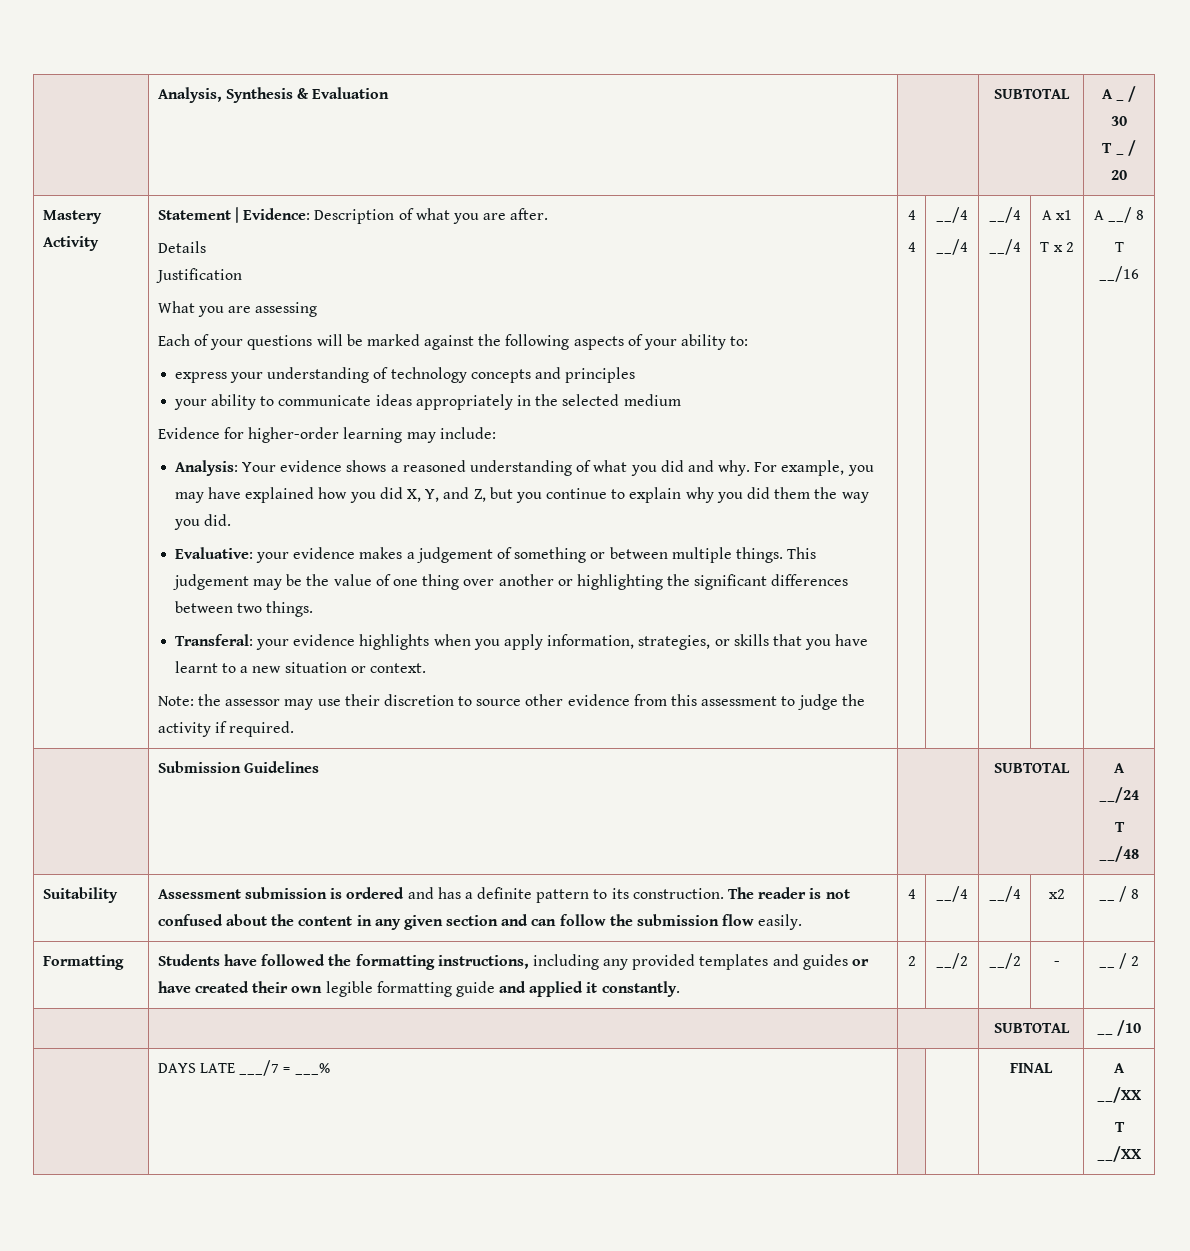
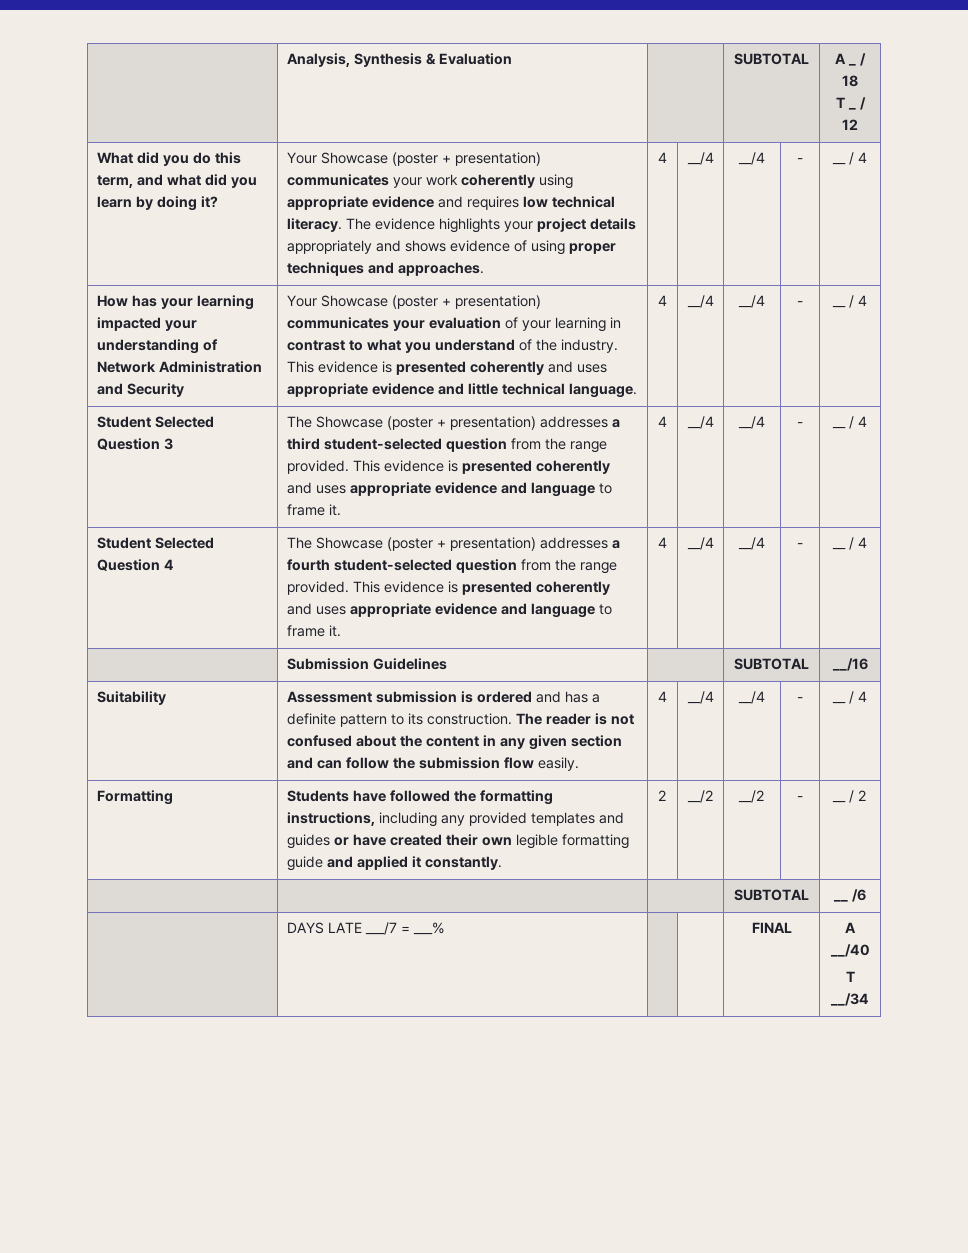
[1111,116,1127,126] 30 -> [842,75,858,87] 18
[1111,170,1127,180] [42,210,102,224] [42,236,99,251] [157,207,549,224] [157,241,206,253] [155,268,242,283] [157,301,318,317] [157,334,749,350] [174,367,636,383] [173,394,681,410] [157,427,496,443] [174,460,874,476] [174,487,869,503] [173,514,232,530] [174,547,817,563] [172,574,849,590] [174,601,314,617] [174,634,869,650] [174,661,426,673] [157,694,865,710] [157,721,295,737] [907,210,916,220] [907,242,916,252] [936,207,968,223] [936,239,968,255] [988,207,1021,223] [988,239,1021,255] [1041,210,1073,220] [1040,242,1074,252] [1093,207,1145,223] [1114,242,1124,252] [1099,266,1139,282] 20 // Mastery Activity | Statement | Evidence: Description of what you are after. // Details // Justification // What you are assessing // Each of your questions will be marked against the following aspects of your ability to: // express your understanding of technology concepts and principles // your ability to communicate ideas appropriately in the selected medium // Evidence for higher-order learning may include: // Analysis: Your evidence shows a reasoned understanding of what you did and why. For example, you may have explained how you did X, Y, and Z, but you continue to explain why you did them the way you did. // Evaluative: your evidence makes a judgement of something or between multiple things. This judgement may be the value of one thing over another or highlighting the significant differences between two things. // Transferal: your evidence highlights when you apply information, strategies, or skills that you have learnt to a new situation or context. // Note: the assessor may use their discretion to source other evidence from this assessment to judge the activity if required. | 4 // 4 | __/4 // __/4 | __/4 // __/4 | A x1 // T x 2 | A __/ 8 // T __/16 -> [842,119,858,130] [96,152,241,166] [96,174,257,188] [96,196,218,211] [286,152,541,166] [286,174,573,189] [286,196,615,210] [286,218,636,233] [286,240,616,255] [286,262,484,276] [658,152,667,163] [686,152,714,165] [738,152,765,165] [797,158,803,163] [832,152,867,165] [96,295,254,310] [96,317,197,331] [96,339,218,354] [96,361,262,373] [96,383,184,397] [286,295,541,309] [286,317,621,332] [286,339,618,353] [286,361,607,375] [286,383,637,398] [658,295,667,306] [686,295,714,308] [738,295,765,308] [797,301,803,306] [832,295,867,308] [96,416,214,428] [96,438,173,450] [286,416,620,430] [286,438,607,453] [286,460,610,474] [286,482,612,497] [286,504,341,516] [658,416,667,427] [686,416,714,429] [738,416,765,429] [797,422,803,427] [832,416,867,429] [96,537,214,549] [96,559,174,571] [286,537,620,551] [286,559,617,574] [286,581,610,595] [286,603,612,618] [286,625,341,637] [658,537,667,548] [686,537,714,550] [738,537,765,550] [797,543,803,548] [832,537,867,550] 12 // What did you do this term, and what did you learn by doing it? | Your Showcase (poster + presentation) communicates your work coherently using appropriate evidence and requires low technical literacy. The evidence highlights your project details appropriately and shows evidence of using proper techniques and approaches. | 4 | __/4 | __/4 | - | __ / 4 // How has your learning impacted your understanding of Network Administration and Security | Your Showcase (poster + presentation) communicates your evaluation of your learning in contrast to what you understand of the industry. This evidence is presented coherently and uses appropriate evidence and little technical language. | 4 | __/4 | __/4 | - | __ / 4 // Student Selected Question 3 | The Showcase (poster + presentation) addresses a third student-selected question from the range provided. This evidence is presented coherently and uses appropriate evidence and language to frame it. | 4 | __/4 | __/4 | - | __ / 4 // Student Selected Question 4 | The Showcase (poster + presentation) addresses a fourth student-selected question from the range provided. This evidence is presented coherently and uses appropriate evidence and language to frame it. | 4 | __/4 | __/4 | - | __ / 4
[1114,763,1125,773] [1099,787,1139,803] [1114,822,1125,832] [1099,846,1139,862] A __/24 // T __/48 -> [831,658,868,671] __/16
[1049,889,1065,899] [1098,886,1140,902] x2 | __ / 8 -> [797,697,803,702] [832,691,867,704] - | __ / 4
[1117,1020,1142,1036] /10 -> [852,889,866,902] /6
[1097,1087,1141,1103] [1114,1122,1125,1132] [1097,1146,1141,1162] __/XX // T __/XX -> [829,944,870,957] [845,971,855,982] [830,993,869,1006] __/40 // T __/34

